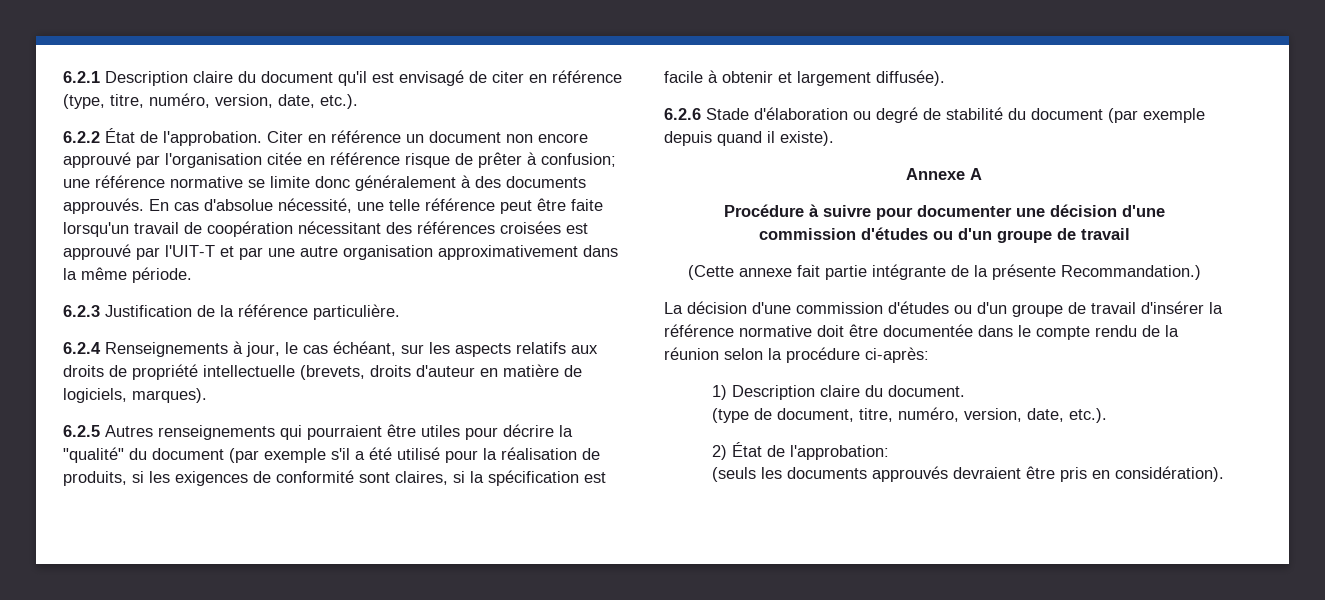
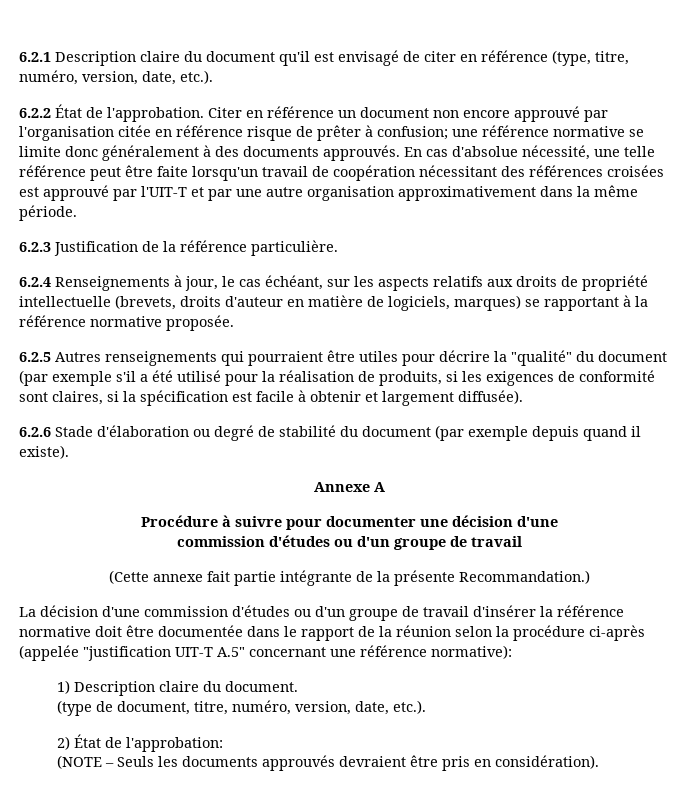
[132,388,207,403] marques). -> [454,295,648,311] [19,315,234,331] marques) se rapportant à la référence normative proposée.
[1036,325,1137,340] compte rendu -> [301,627,354,641] rapport
[865,347,929,363] ci-après: -> [589,625,645,641] [19,645,512,661] ci-après (appelée "justification UIT-T A.5" concernant une référence normative):
[711,467,756,482] (seuls -> [57,755,155,769] (NOTE – Seuls

